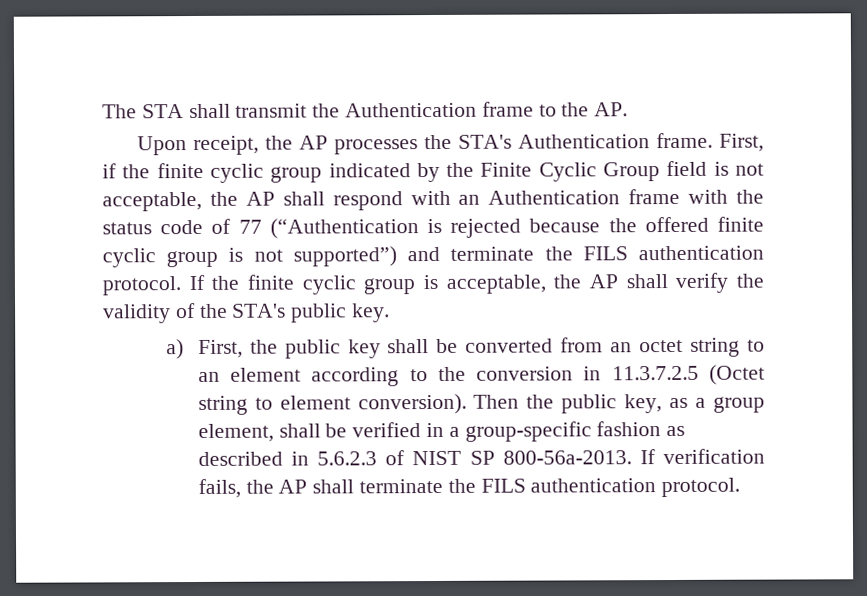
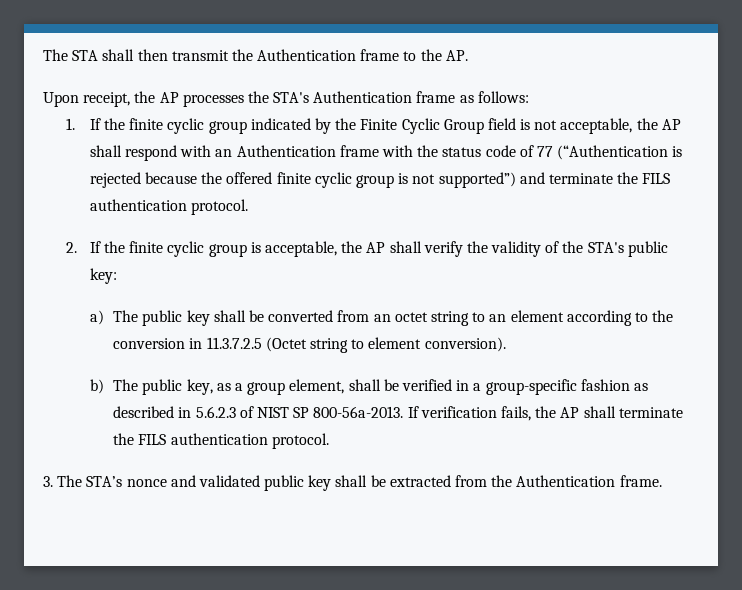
(231, 111) none -> [137,49,168,61] then
[655,132,764,152] [102,163,117,179] frame. First, if -> [416,91,529,103] [66,118,101,130] frame as follows: // 1. If
(181, 286) none -> [66,242,78,253] // 2.
[352,303,391,323] key. -> [89,268,117,284] key:
[197,339,278,358] First, the -> [113,310,139,322] The
[473,394,555,409] Then the -> [89,379,139,394] // b) The
(741, 487) none -> [43,475,662,491] // 3. The STA’s nonce and validated public key shall be extracted from the Authentication frame.

